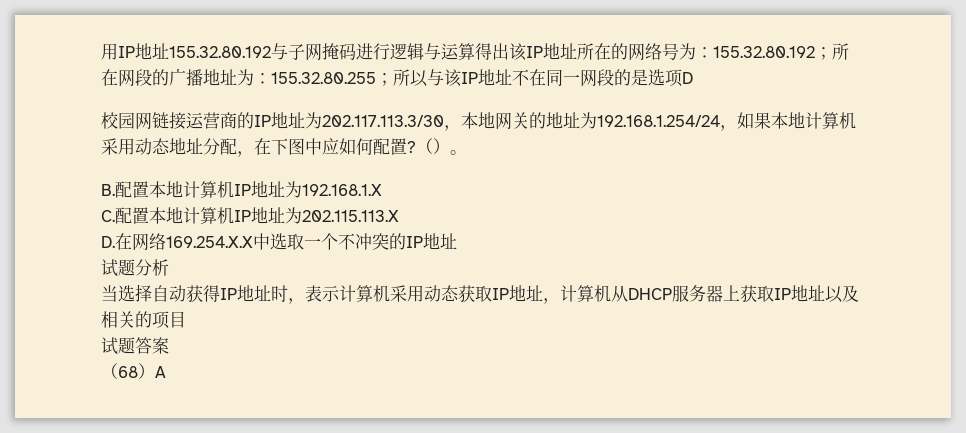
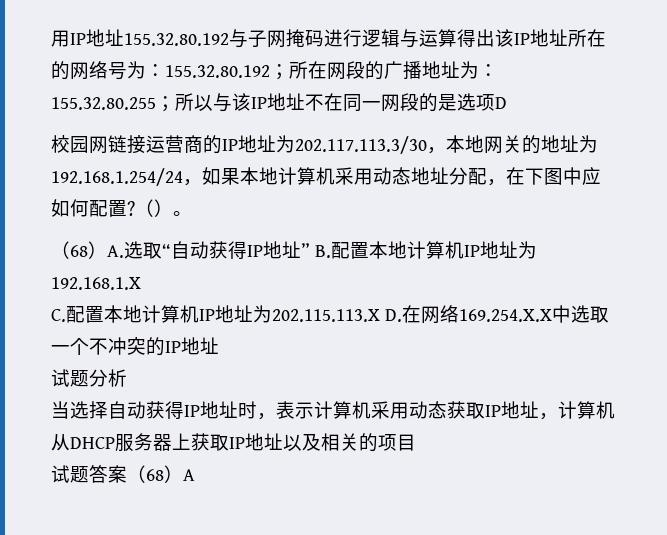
(467, 152) none -> [51,241,310,259] （68）A.选取“自动获得IP地址”
(399, 216) // -> (380, 315) none
(169, 345) // -> (127, 474) none

